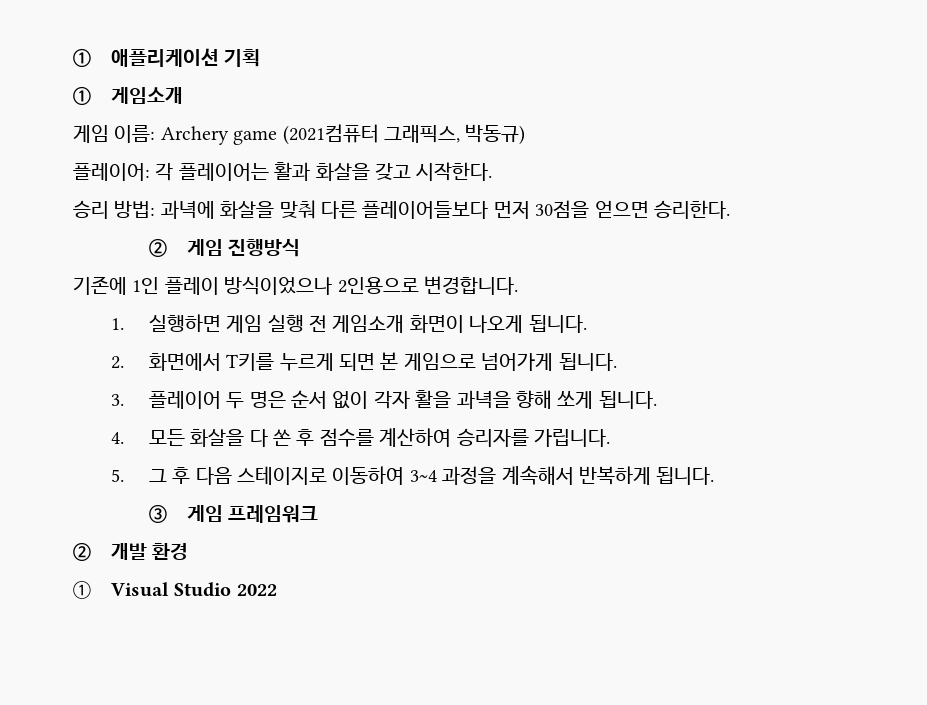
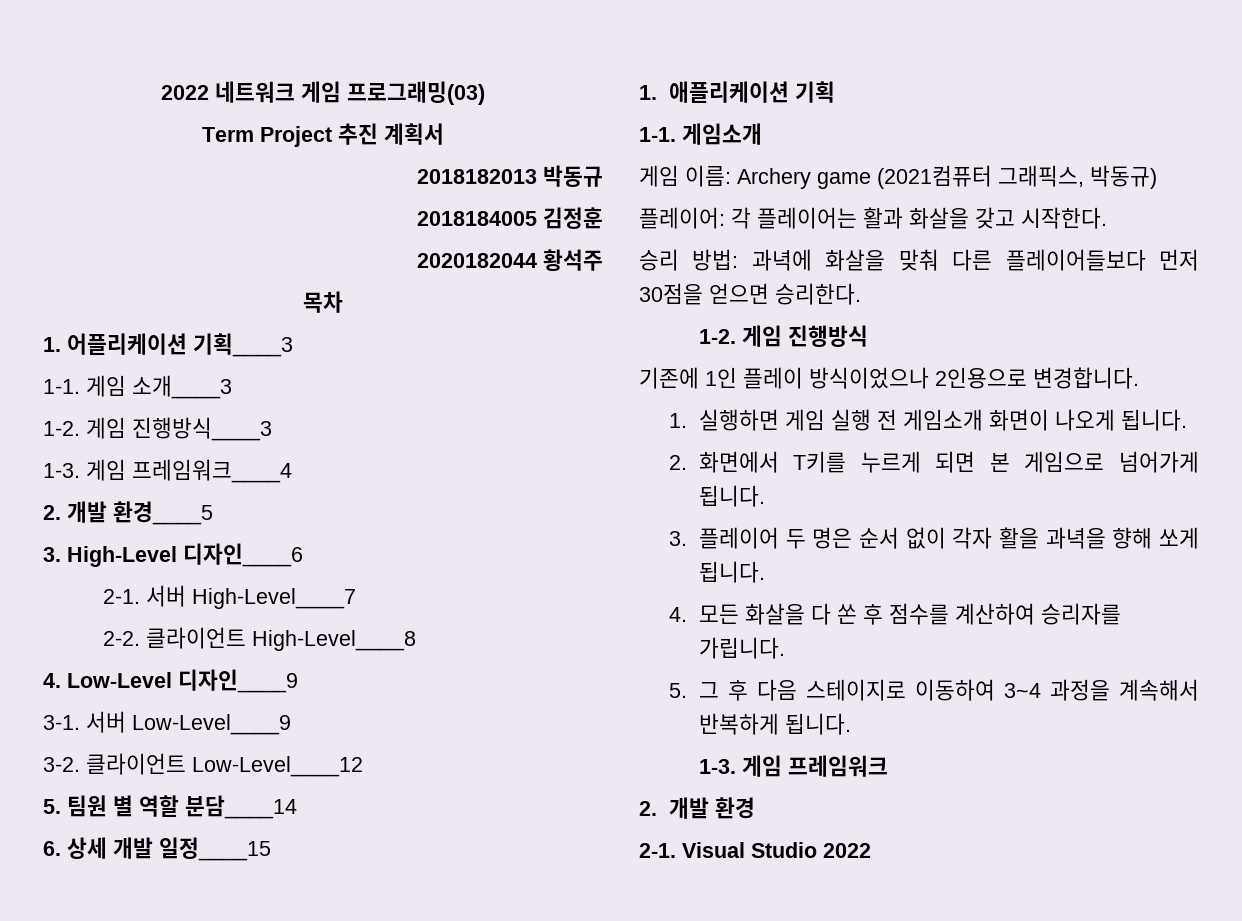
[73,48,91,68] ① -> [161,81,485,105] [202,123,444,147] [417,165,603,187] [417,207,603,229] [417,249,603,271] [303,291,343,313] [43,333,293,357] [43,375,232,399] [43,417,272,441] [43,459,292,483] [43,501,213,525] [43,543,303,567] [102,585,356,609] [102,627,416,651] [43,669,298,693] [43,711,291,735] [43,753,363,777] [43,795,297,819] [43,837,271,861] [639,85,657,100] 2022 네트워크 게임 프로그래밍(03) // Term Project 추진 계획서 // 2018182013 박동규 // 2018184005 김정훈 // 2020182044 황석주 // 목차 // 1. 어플리케이션 기획____3 // 1-1. 게임 소개____3 // 1-2. 게임 진행방식____3 // 1-3. 게임 프레임워크____4 // 2. 개발 환경____5 // 3. High-Level 디자인____6 // 2-1. 서버 High-Level____7 // 2-2. 클라이언트 High-Level____8 // 4. Low-Level 디자인____9 // 3-1. 서버 Low-Level____9 // 3-2. 클라이언트 Low-Level____12 // 5. 팀원 별 역할 분담____14 // 6. 상세 개발 일정____15 // 1.
[73,86,91,106] ① -> [639,127,676,142] 1-1.
[148,238,167,258] ② -> [698,329,736,344] 1-2.
[148,504,167,524] ③ -> [698,759,736,774] 1-3.
[73,542,91,562] ② -> [639,801,657,816] 2.
[73,581,91,599] ① -> [639,843,676,858] 2-1.

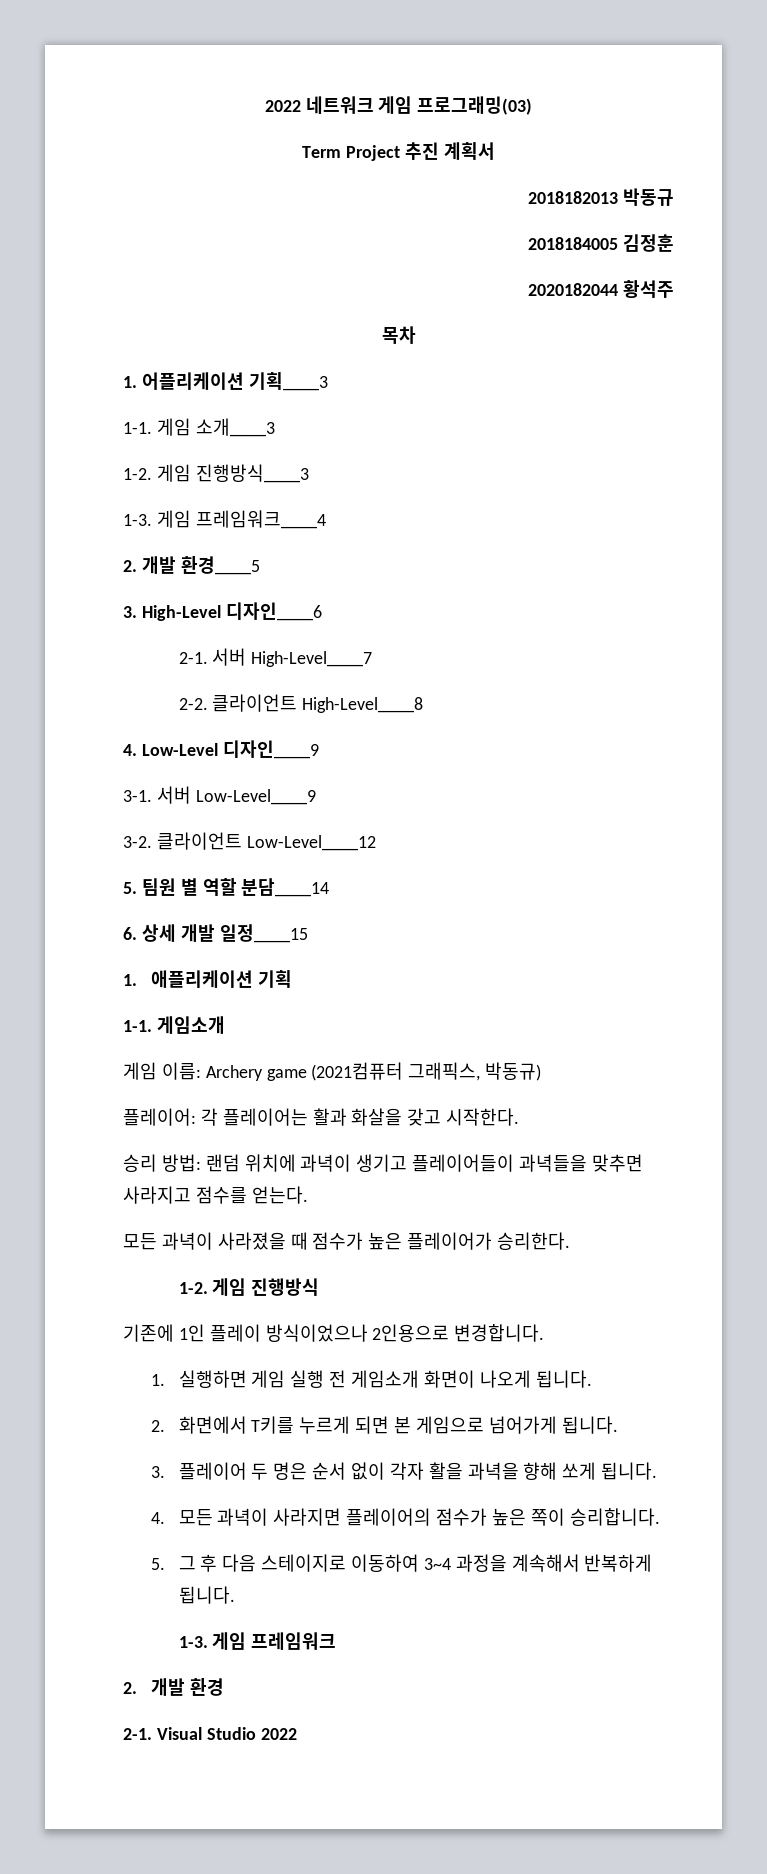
[751,249,1199,271] [639,283,769,305] 과녁에 화살을 맞춰 다른 플레이어들보다 먼저 30점을 얻으면 -> [205,1154,643,1172] [123,1186,308,1204] [123,1232,493,1250] 랜덤 위치에 과녁이 생기고 플레이어들이 과녁들을 맞추면 사라지고 점수를 얻는다. // 모든 과녁이 사라졌을 때 점수가 높은 플레이어가
[744,603,1121,625] [698,637,785,659] 화살을 다 쏜 후 점수를 계산하여 승리자를 가립니다. -> [217,1508,660,1526] 과녁이 사라지면 플레이어의 점수가 높은 쪽이 승리합니다.

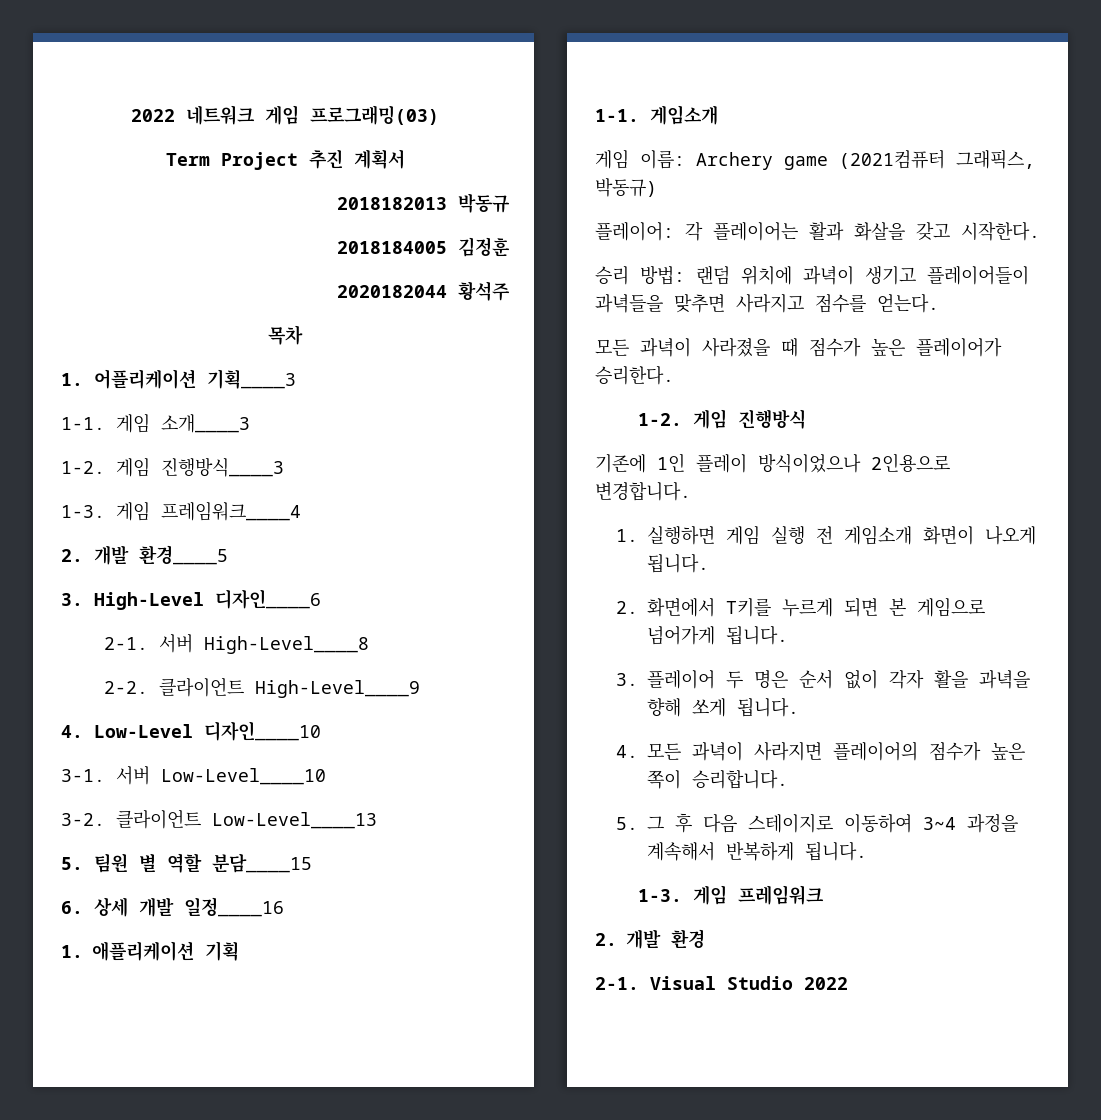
[251,651,373,667] High-Level____7 -> [203,636,369,654] High-Level____8
[302,697,424,713] High-Level____8 -> [254,680,420,698] High-Level____9
[222,740,319,759] 디자인____9 -> [204,721,321,741] 디자인____10
[195,789,316,805] Low-Level____9 -> [161,768,326,785] Low-Level____10
[246,835,376,851] Low-Level____12 -> [212,812,377,829] Low-Level____13
[241,878,330,897] 분담____14 -> [212,853,312,873] 분담____15
[219,924,308,943] 일정____15 -> [184,897,284,917] 일정____16

